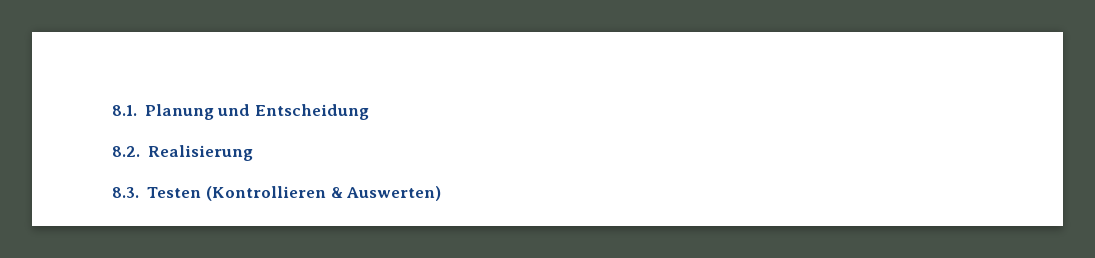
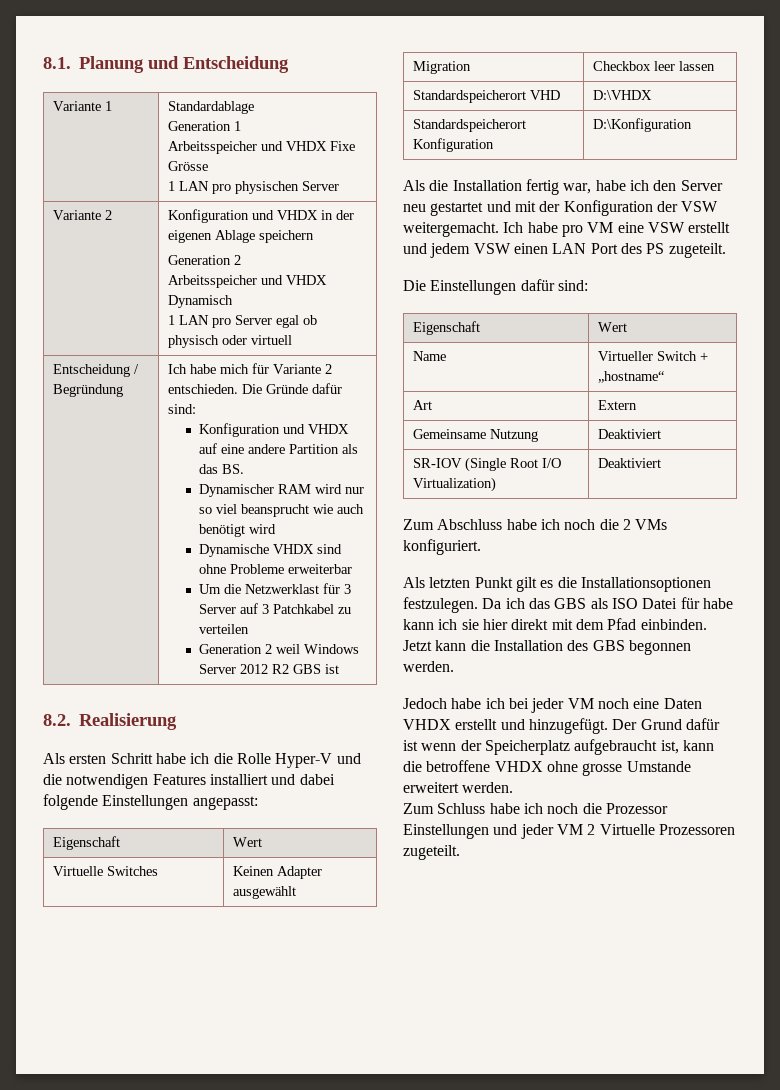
[112,145,253,161] [112,186,442,201] // 8.2. Realisierung // 8.3. Testen (Kontrollieren & Auswerten) -> [52,101,112,111] [167,101,254,114] [167,121,241,131] [167,141,355,154] [167,161,208,171] [167,181,339,194] [52,210,112,220] [167,209,354,223] [167,230,314,243] [167,255,241,265] [167,275,327,288] [167,295,233,308] [167,315,317,328] [167,335,292,348] [52,364,139,377] [52,384,123,397] [167,363,332,374] [167,383,342,394] [167,404,196,414] [198,423,349,437] [198,443,358,454] [198,464,244,474] [198,484,364,497] [198,504,364,517] [198,524,276,537] [198,544,342,557] [198,564,352,574] [198,583,351,594] [198,603,351,614] [198,624,249,634] [198,644,359,654] [198,664,339,674] [43,713,177,730] [43,753,361,768] [43,774,335,789] [43,794,258,810] [52,836,120,850] [232,837,262,847] [52,866,158,876] [232,866,322,879] [232,886,296,899] [412,61,471,74] [592,61,715,71] [412,90,560,103] [592,90,652,100] [412,119,526,132] [412,138,494,152] [592,118,692,132] [403,179,723,195] [403,200,719,216] [403,222,731,237] [403,243,726,258] [403,279,588,295] [412,321,480,335] [597,322,627,332] [412,351,446,361] [597,351,708,361] [597,371,664,383] [412,400,432,410] [597,400,637,410] [412,429,538,442] [597,429,661,439] [412,457,561,472] [412,477,496,492] [597,458,661,468] [403,519,668,530] [403,539,481,555] [403,577,711,592] [403,597,733,613] [403,618,707,630] [403,640,691,655] [403,661,454,672] [403,698,702,713] [403,718,720,734] [403,739,714,755] [403,760,691,776] [403,782,514,793] [403,803,668,814] [403,824,735,839] [403,845,460,860] // Variante 1 | Standardablage // Generation 1 // Arbeitsspeicher und VHDX Fixe Grösse // 1 LAN pro physischen Server // Variante 2 | Konfiguration und VHDX in der eigenen Ablage speichern // Generation 2 // Arbeitsspeicher und VHDX Dynamisch // 1 LAN pro Server egal ob physisch oder virtuell // Entscheidung / Begründung | Ich habe mich für Variante 2 entschieden. Die Gründe dafür sind: // Konfiguration und VHDX auf eine andere Partition als das BS. // Dynamischer RAM wird nur so viel beansprucht wie auch benötigt wird // Dynamische VHDX sind ohne Probleme erweiterbar // Um die Netzwerklast für 3 Server auf 3 Patchkabel zu verteilen // Generation 2 weil Windows Server 2012 R2 GBS ist // 8.2. Realisierung // Als ersten Schritt habe ich die Rolle Hyper-V und die notwendigen Features installiert und dabei folgende Einstellungen angepasst: // Eigenschaft | Wert // Virtuelle Switches | Keinen Adapter ausgewählt // Migration | Checkbox leer lassen // Standardspeicherort VHD | D:\VHDX // Standardspeicherort Konfiguration | D:\Konfiguration // Als die Installation fertig war, habe ich den Server neu gestartet und mit der Konfiguration der VSW weitergemacht. Ich habe pro VM eine VSW erstellt und jedem VSW einen LAN Port des PS zugeteilt. // Die Einstellungen dafür sind: // Eigenschaft | Wert // Name | Virtueller Switch + „hostname“ // Art | Extern // Gemeinsame Nutzung | Deaktiviert // SR-IOV (Single Root I/O Virtualization) | Deaktiviert // Zum Abschluss habe ich noch die 2 VMs konfiguriert. // Als letzten Punkt gilt es die Installationsoptionen festzulegen. Da ich das GBS als ISO Datei für habe kann ich sie hier direkt mit dem Pfad einbinden. Jetzt kann die Installation des GBS begonnen werden. // Jedoch habe ich bei jeder VM noch eine Daten VHDX erstellt und hinzugefügt. Der Grund dafür ist wenn der Speicherplatz aufgebraucht ist, kann die betroffene VHDX ohne grosse Umstande erweitert werden. // Zum Schluss habe ich noch die Prozessor Einstellungen und jeder VM 2 Virtuelle Prozessoren zugeteilt.

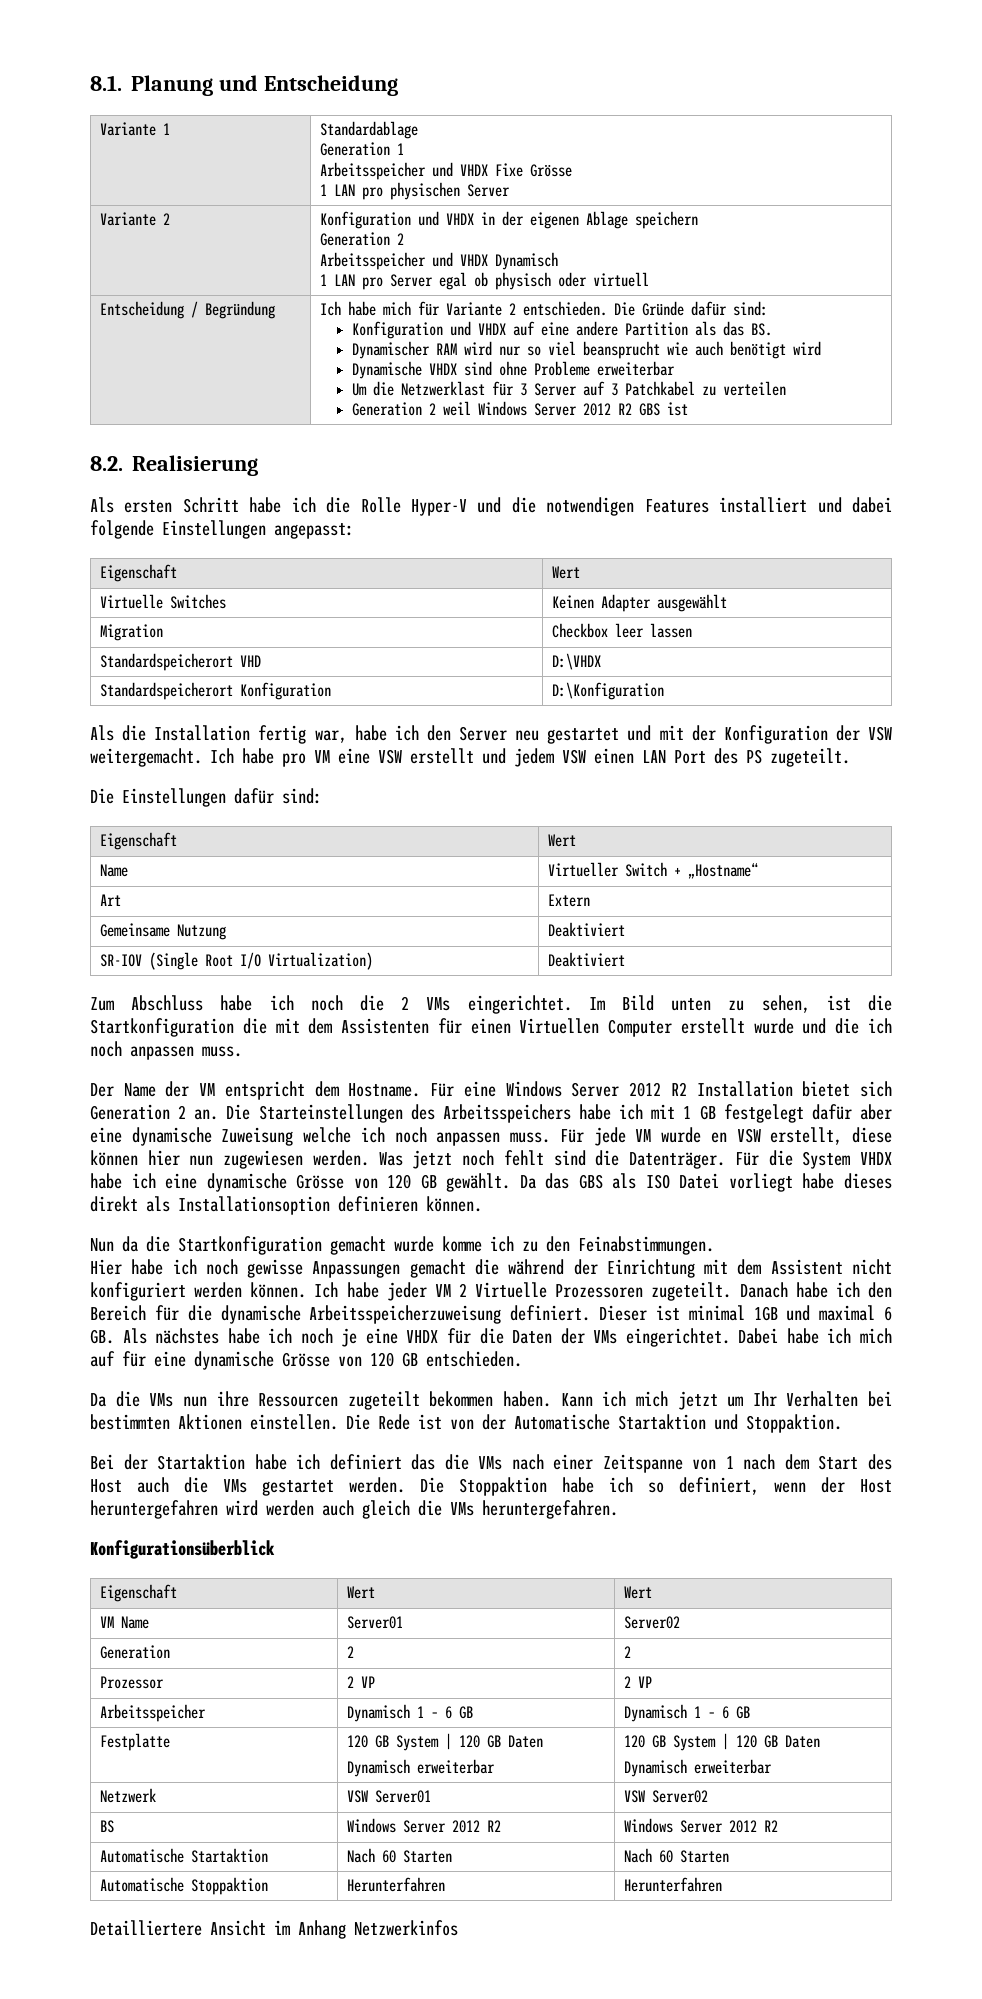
[597,371,664,383] „hostname“ -> [687,863,758,879] „Hostname“
[403,539,481,555] [403,577,711,592] [403,597,525,613] konfiguriert. // Als letzten Punkt gilt es die Installationsoptionen festzulegen. Da ich -> [467,995,893,1014] [90,1018,892,1037] [90,1041,242,1060] [90,1081,893,1100] [90,1104,892,1123] [90,1127,893,1146] [90,1150,893,1169] [90,1173,536,1192] eingerichtet. Im Bild unten zu sehen, ist die Startkonfiguration die mit dem Assistenten für einen Virtuellen Computer erstellt wurde und die ich noch anpassen muss. // Der Name der VM entspricht dem Hostname. Für eine Windows Server 2012 R2 Installation bietet sich Generation 2 an. Die Starteinstellungen des Arbeitsspeichers habe ich mit 1 GB festgelegt dafür aber eine dynamische Zuweisung welche ich noch anpassen muss. Für jede VM wurde en VSW erstellt, diese können hier nun zugewiesen werden. Was jetzt noch fehlt sind die Datenträger. Für die System VHDX habe ich eine dynamische Grösse von 120 GB gewählt. Da
[680,597,733,609] [403,618,707,630] [403,640,691,655] [403,661,454,672] [403,698,702,713] [403,718,720,734] [403,739,714,755] [403,760,691,776] [403,782,514,793] [403,803,668,814] [403,824,518,839] für habe kann ich sie hier direkt mit dem Pfad einbinden. Jetzt kann die Installation des GBS begonnen werden. // Jedoch habe ich bei jeder VM noch eine Daten VHDX erstellt und hinzugefügt. Der Grund dafür ist wenn der Speicherplatz aufgebraucht ist, kann die betroffene VHDX ohne grosse Umstande erweitert werden. // Zum Schluss habe ich noch die Prozessor Einstellungen und -> [728,1173,892,1192] [90,1196,482,1215] [90,1236,714,1255] [90,1259,893,1278] [90,1282,379,1301] vorliegt habe dieses direkt als Installationsoption definieren können. // Nun da die Startkonfiguration gemacht wurde komme ich zu den Feinabstimmungen. // Hier habe ich noch gewisse Anpassungen gemacht die während der Einrichtung mit dem Assistent nicht konfiguriert werden können. Ich habe
(460, 852) none -> [739,1282,892,1298] [90,1305,893,1324] [90,1328,892,1347] [90,1351,522,1370] [90,1391,892,1410] [90,1414,842,1433] [90,1454,892,1473] [90,1477,892,1496] [90,1500,618,1519] [90,1540,275,1559] [99,1584,177,1602] [346,1586,375,1599] [623,1586,652,1599] [99,1616,149,1629] [346,1616,403,1629] [623,1616,680,1629] [99,1645,170,1659] [346,1646,354,1658] [623,1646,631,1658] [99,1676,164,1689] [346,1676,375,1688] [623,1676,652,1688] [99,1704,206,1722] [346,1704,473,1722] [623,1704,750,1722] [99,1733,170,1751] [346,1733,543,1751] [346,1759,495,1777] [623,1733,820,1751] [623,1759,772,1777] [99,1788,156,1803] [346,1790,431,1803] [623,1790,708,1803] [99,1820,114,1833] [346,1818,501,1833] [623,1818,778,1833] [99,1848,268,1863] [346,1848,452,1863] [623,1848,729,1863] [99,1877,268,1895] [346,1877,445,1892] [623,1877,722,1892] [90,1920,458,1939] Danach habe ich den Bereich für die dynamische Arbeitsspeicherzuweisung definiert. Dieser ist minimal 1GB und maximal 6 GB. Als nächstes habe ich noch je eine VHDX für die Daten der VMs eingerichtet. Dabei habe ich mich auf für eine dynamische Grösse von 120 GB entschieden. // Da die VMs nun ihre Ressourcen zugeteilt bekommen haben. Kann ich mich jetzt um Ihr Verhalten bei bestimmten Aktionen einstellen. Die Rede ist von der Automatische Startaktion und Stoppaktion. // Bei der Startaktion habe ich definiert das die VMs nach einer Zeitspanne von 1 nach dem Start des Host auch die VMs gestartet werden. Die Stoppaktion habe ich so definiert, wenn der Host heruntergefahren wird werden auch gleich die VMs heruntergefahren. // Konfigurationsüberblick // Eigenschaft | Wert | Wert // VM Name | Server01 | Server02 // Generation | 2 | 2 // Prozessor | 2 VP | 2 VP // Arbeitsspeicher | Dynamisch 1 – 6 GB | Dynamisch 1 – 6 GB // Festplatte | 120 GB System | 120 GB Daten // Dynamisch erweiterbar | 120 GB System | 120 GB Daten // Dynamisch erweiterbar // Netzwerk | VSW Server01 | VSW Server02 // BS | Windows Server 2012 R2 | Windows Server 2012 R2 // Automatische Startaktion | Nach 60 Starten | Nach 60 Starten // Automatische Stoppaktion | Herunterfahren | Herunterfahren // Detailliertere Ansicht im Anhang Netzwerkinfos

